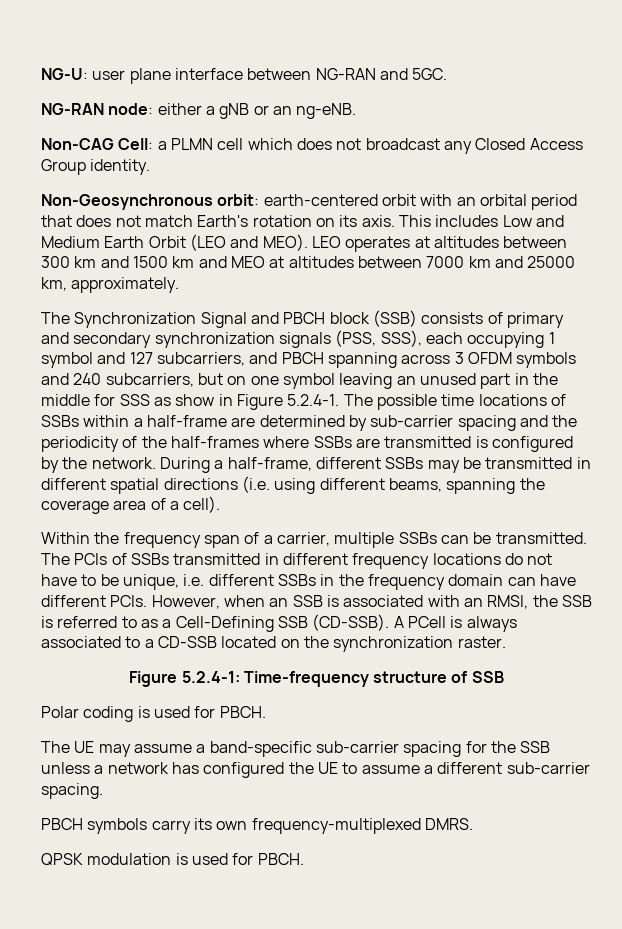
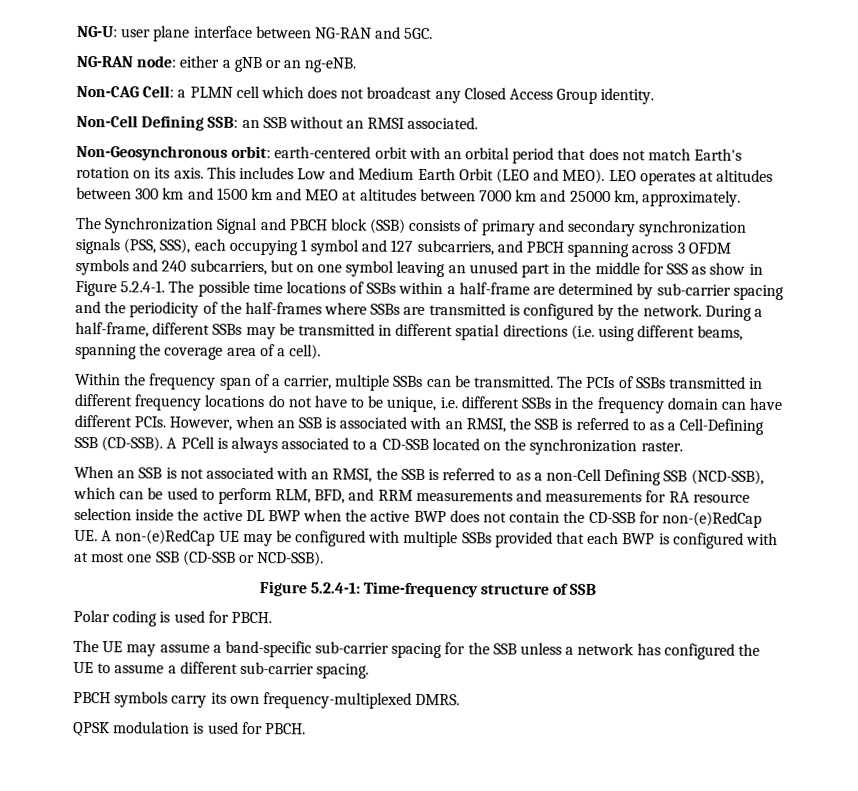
(151, 167) none -> [76,114,479,131] // Non-Cell Defining SSB: an SSB without an RMSI associated.
(506, 642) none -> [74,465,764,486] [73,486,750,505] [74,507,762,528] [74,529,778,549] [74,550,325,567] // When an SSB is not associated with an RMSI, the SSB is referred to as a non-Cell Defining SSB (NCD-SSB), which can be used to perform RLM, BFD, and RRM measurements and measurements for RA resource selection inside the active DL BWP when the active BWP does not contain the CD-SSB for non-(e)RedCap UE. A non-(e)RedCap UE may be configured with multiple SSBs provided that each BWP is configured with at most one SSB (CD-SSB or NCD-SSB).

